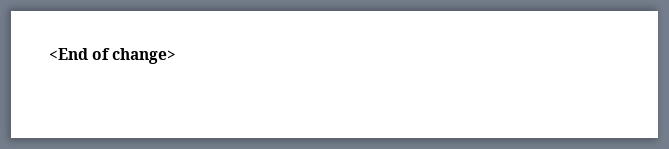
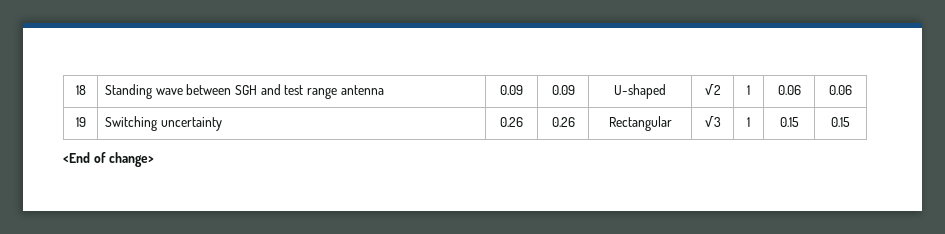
(49, 54) none -> [75,85,86,95] [105,84,384,99] [500,85,523,95] [551,85,575,95] [614,84,666,99] [704,84,721,95] [747,85,750,95] [777,85,801,95] [829,85,852,95] [75,117,86,127] [105,116,222,131] [500,117,523,127] [551,117,575,127] [608,116,672,131] [704,116,721,127] [747,117,750,127] [779,117,799,127] [831,117,850,127] 18 | Standing wave between SGH and test range antenna | 0.09 | 0.09 | U-shaped | √2 | 1 | 0.06 | 0.06 // 19 | Switching uncertainty | 0.26 | 0.26 | Rectangular | √3 | 1 | 0.15 | 0.15 //

